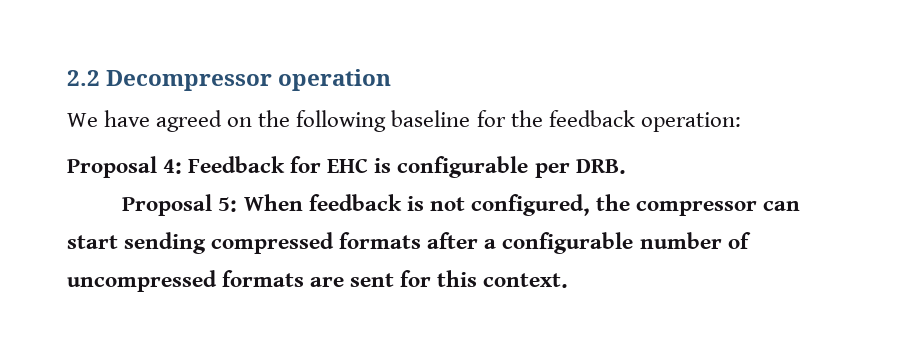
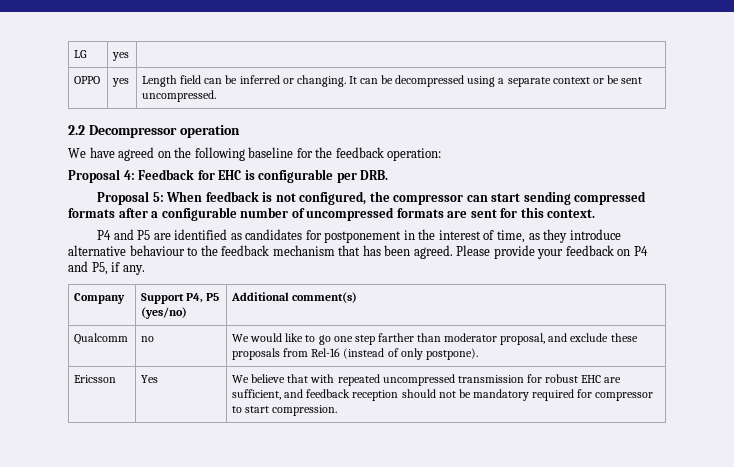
(67, 78) none -> [74,50,88,58] [112,52,130,61] [74,76,101,84] [112,78,130,87] [142,75,642,87] [142,90,217,102] LG | yes | // OPPO | yes | Length field can be inferred or changing. It can be decompressed using a separate context or be sent uncompressed. //
(569, 280) none -> [97,229,621,243] [68,245,648,259] [68,261,145,275] [74,293,126,304] [141,293,220,304] [141,307,188,319] [231,292,358,303] [74,333,129,345] [141,336,155,342] [232,333,638,345] [232,348,478,360] [74,375,117,383] [141,375,159,383] [232,374,622,386] [232,389,654,401] [232,405,338,416] // P4 and P5 are identified as candidates for postponement in the interest of time, as they introduce alternative behaviour to the feedback mechanism that has been agreed. Please provide your feedback on P4 and P5, if any. // Company | Support P4, P5 (yes/no) | Additional comment(s) // Qualcomm | no | We would like to go one step farther than moderator proposal, and exclude these proposals from Rel-16 (instead of only postpone). // Ericsson | Yes | We believe that with repeated uncompressed transmission for robust EHC are sufficient, and feedback reception should not be mandatory required for compressor to start compression.

